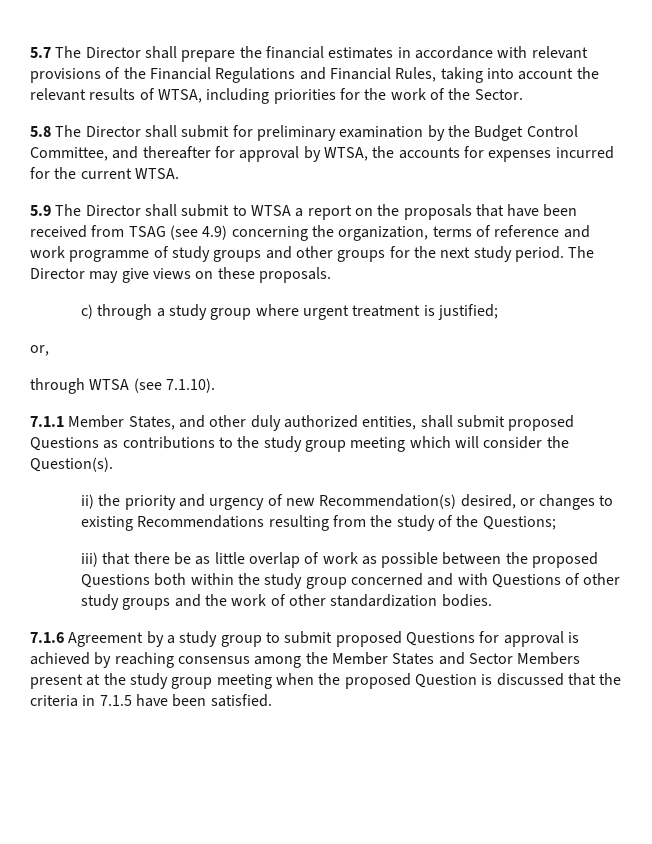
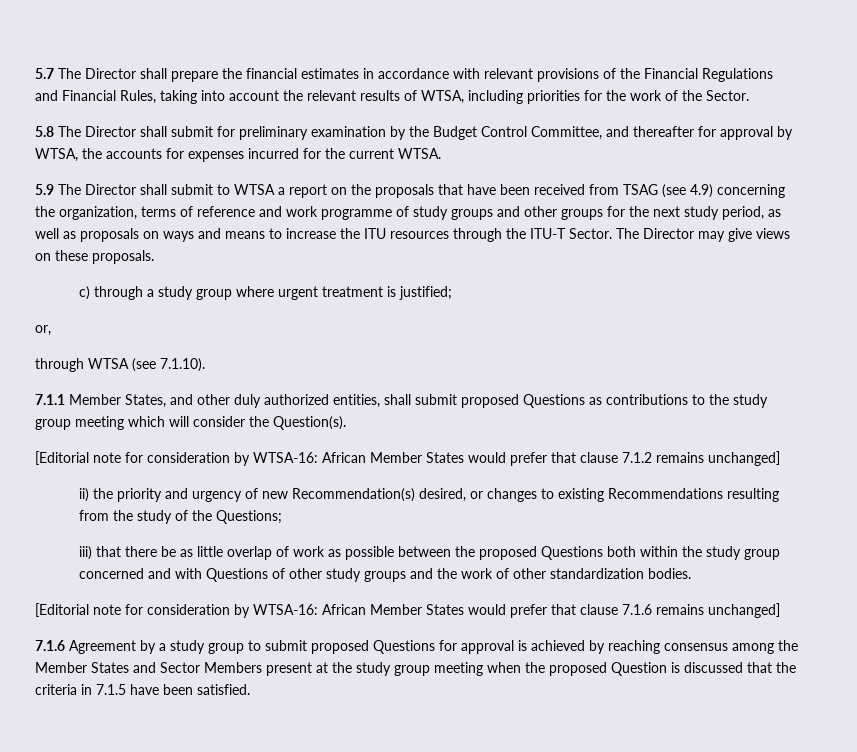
[514,246,564,262] period. -> [722,206,781,220] [35,228,612,242] period, as well as proposals on ways and means to increase the ITU resources through the ITU-T Sector.
(113, 464) none -> [35,451,780,466] // [Editorial note for consideration by WTSA-16: African Member States would prefer that clause 7.1.2 remains unchanged]
(492, 600) none -> [35,603,780,618] // [Editorial note for consideration by WTSA-16: African Member States would prefer that clause 7.1.6 remains unchanged]

